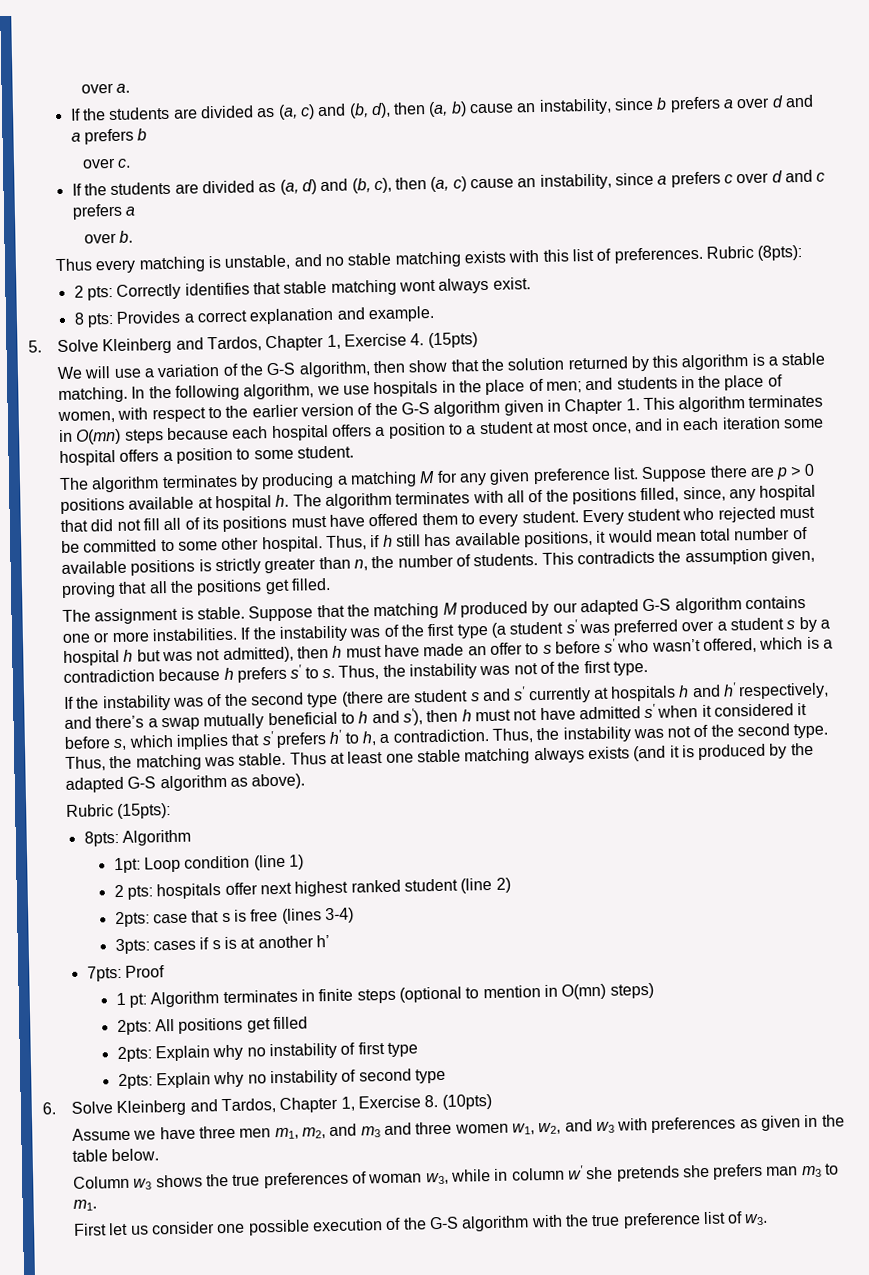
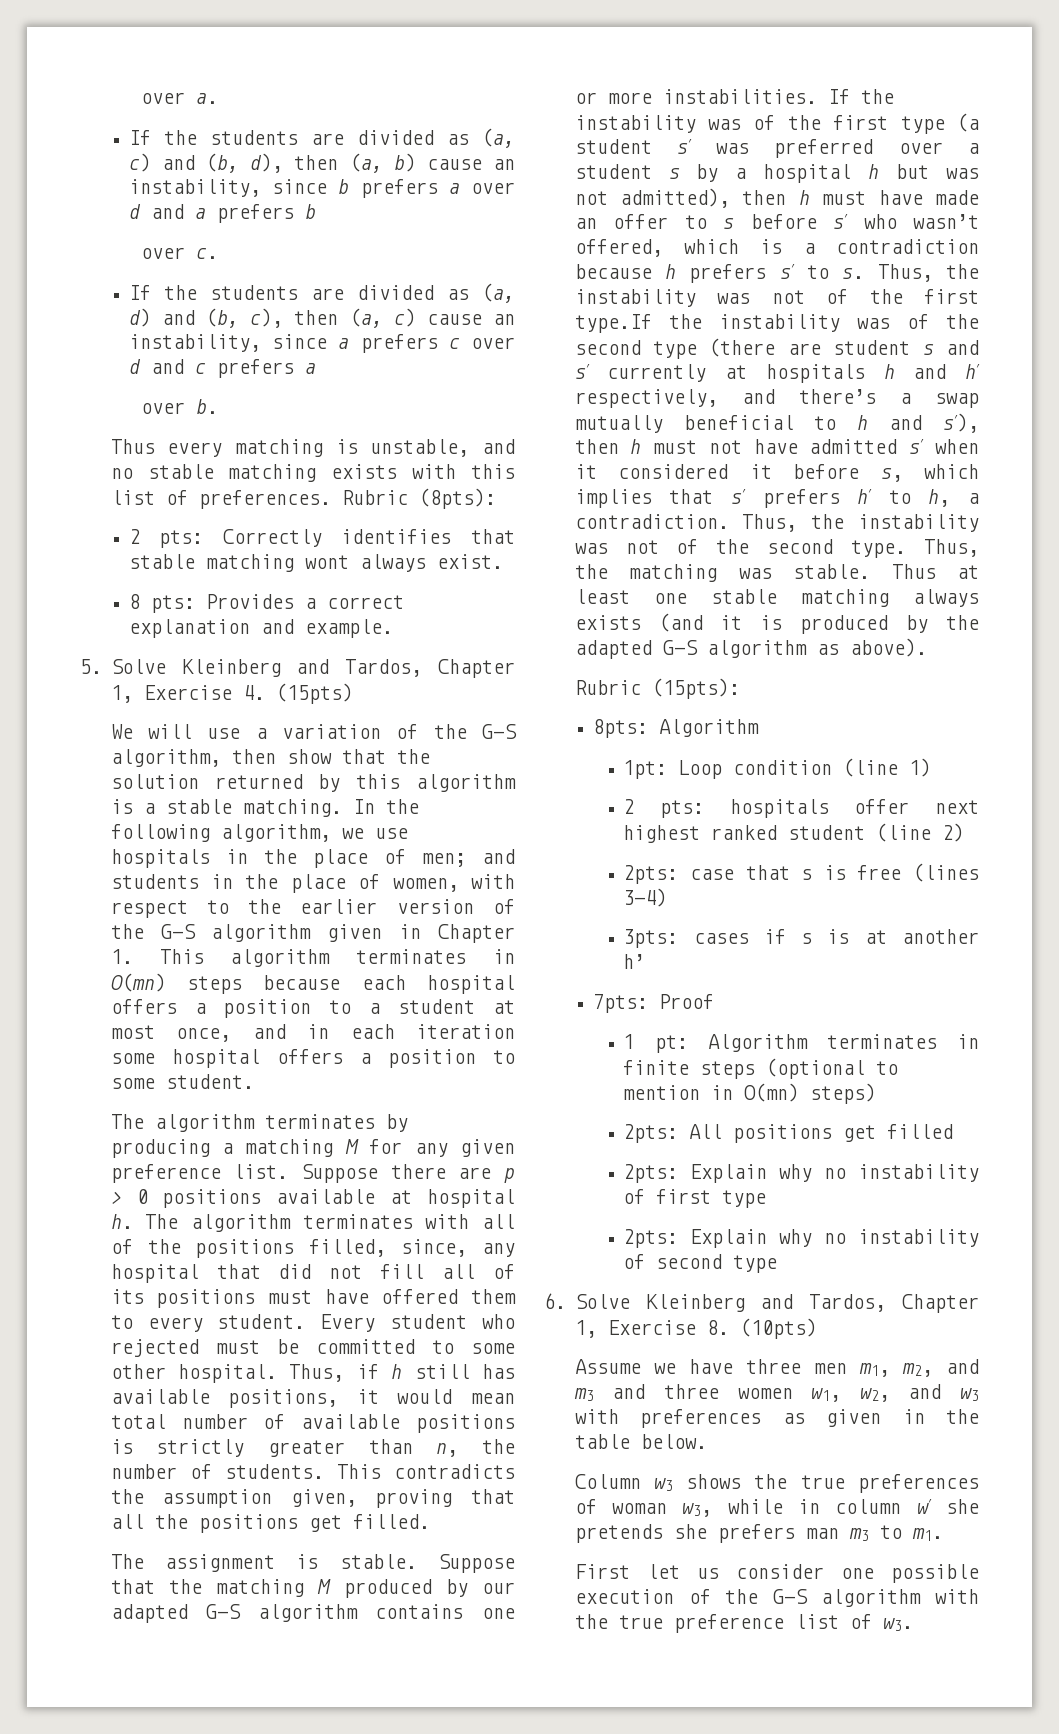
[612,660,648,676] [64,696,75,709] type. // If -> [574,314,652,333] type.If

